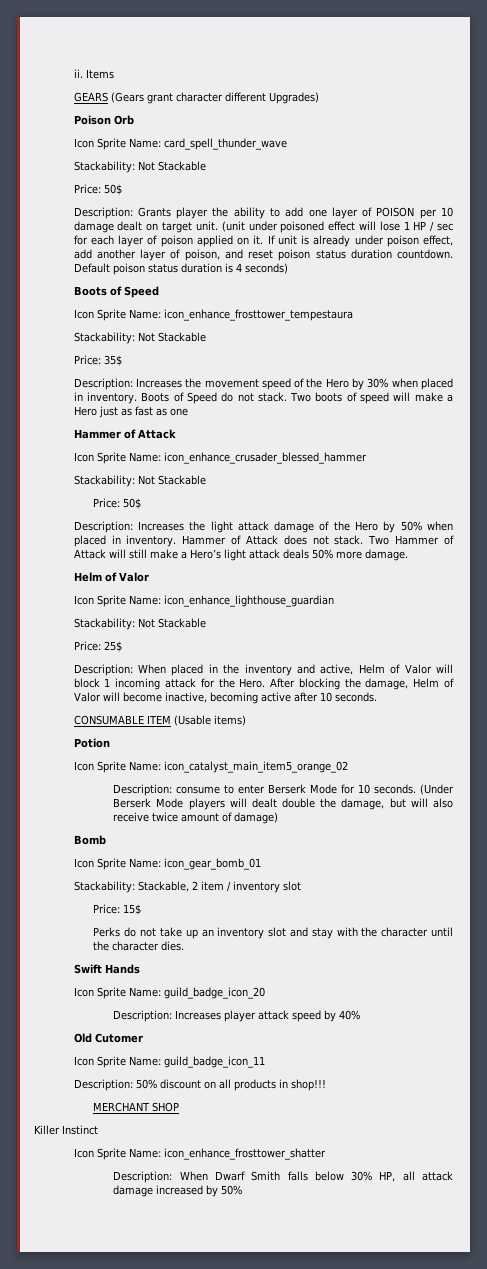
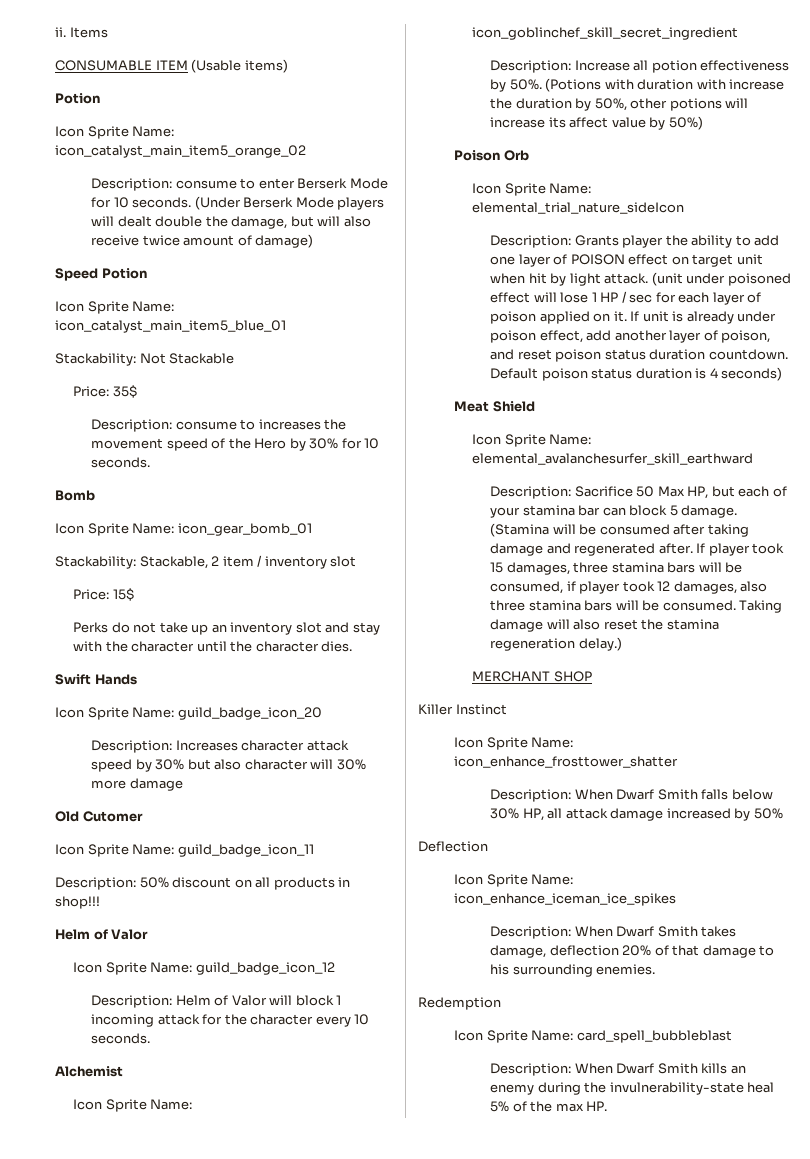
[73,92,319,104] [73,115,134,125] [73,138,287,150] [73,161,206,173] [73,184,122,195] [73,207,454,219] [73,221,454,233] [73,235,453,247] [73,249,453,261] [73,263,288,275] [73,286,159,298] [73,309,353,321] [73,332,206,344] [73,355,122,366] [73,378,453,390] [73,392,453,404] [73,406,188,418] [73,429,176,439] [73,452,367,464] [73,475,206,487] [93,498,142,509] [73,521,453,533] [73,535,455,547] [73,549,408,561] [73,572,149,582] [73,595,334,607] [73,618,206,630] [73,641,122,652] [73,664,454,676] [73,678,455,690] [73,692,377,704] // GEARS (Gears grant character different Upgrades) // Poison Orb // Icon Sprite Name: card_spell_thunder_wave // Stackability: Not Stackable // Price: 50$ // Description: Grants player the ability to add one layer of POISON per 10 damage dealt on target unit. (unit under poisoned effect will lose 1 HP / sec for each layer of poison applied on it. If unit is already under poison effect, add another layer of poison, and reset poison status duration countdown. Default poison status duration is 4 seconds) // Boots of Speed // Icon Sprite Name: icon_enhance_frosttower_tempestaura // Stackability: Not Stackable // Price: 35$ // Description: Increases the movement speed of the Hero by 30% when placed in inventory. Boots of Speed do not stack. Two boots of speed will make a Hero just as fast as one // Hammer of Attack // Icon Sprite Name: icon_enhance_crusader_blessed_hammer // Stackability: Not Stackable // Price: 50$ // Description: Increases the light attack damage of the Hero by 50% when placed in inventory. Hammer of Attack does not stack. Two Hammer of Attack will still make a Hero’s light attack deals 50% more damage. // Helm of Valor // Icon Sprite Name: icon_enhance_lighthouse_guardian // Stackability: Not Stackable // Price: 25$ // Description: When placed in the inventory and active, Helm of Valor will block 1 incoming attack for the Hero. After blocking the damage, Helm of Valor will become inactive, becoming active after 10 seconds. -> (108, 32) none
(279, 818) none -> [55,268,147,281] [55,301,175,314] [55,320,287,333] [55,353,235,366] [73,385,137,398] [91,419,347,432] [91,438,380,451] [91,457,151,468] // Speed Potion // Icon Sprite Name: icon_catalyst_main_item5_blue_01 // Stackability: Not Stackable // Price: 35$ // Description: consume to increases the movement speed of the Hero by 30% for 10 seconds.
[224,1010,257,1022] player -> [241,740,305,751] character
[339,1010,361,1020] 40% -> [155,759,366,770] [91,778,183,791] 30% but also character will 30% more damage
(326, 1085) none -> [55,929,149,940] [73,962,335,975] [91,995,342,1008] [91,1014,370,1027] [91,1033,151,1044] [55,1066,124,1077] [73,1099,193,1112] [472,27,739,40] [490,60,790,73] [490,78,785,92] [490,98,749,111] [490,116,703,130] [454,150,529,161] [472,183,592,196] [472,202,685,214] [490,235,780,248] [490,254,763,267] [490,272,791,286] [490,291,762,305] [490,311,777,324] [490,330,771,343] [490,349,788,362] [490,367,783,381] [454,401,535,412] [472,434,592,447] [472,453,754,465] [490,486,787,499] [490,505,738,518] [490,523,749,537] [490,543,785,556] [490,562,743,575] [490,581,768,594] [490,600,783,613] [490,619,719,632] [490,637,622,651] // Helm of Valor // Icon Sprite Name: guild_badge_icon_12 // Description: Helm of Valor will block 1 incoming attack for the character every 10 seconds. // Alchemist // Icon Sprite Name: icon_goblinchef_skill_secret_ingredient // Description: Increase all potion effectiveness by 50%. (Potions with duration with increase the duration by 50%, other potions will increase its affect value by 50%) // Poison Orb // Icon Sprite Name: elemental_trial_nature_sideIcon // Description: Grants player the ability to add one layer of POISON effect on target unit when hit by light attack. (unit under poisoned effect will lose 1 HP / sec for each layer of poison applied on it. If unit is already under poison effect, add another layer of poison, and reset poison status duration countdown. Default poison status duration is 4 seconds) // Meat Shield // Icon Sprite Name: elemental_avalanchesurfer_skill_earthward // Description: Sacrifice 50 Max HP, but each of your stamina bar can block 5 damage. (Stamina will be consumed after taking damage and regenerated after. If player took 15 damages, three stamina bars will be consumed, if player took 12 damages, also three stamina bars will be consumed. Taking damage will also reset the stamina regeneration delay.)
(243, 1190) none -> [418,841,488,852] [454,874,574,887] [454,893,677,906] [490,926,737,939] [490,945,775,958] [490,964,656,977] [418,997,501,1010] [454,1030,732,1043] [490,1063,746,1076] [490,1082,775,1095] [490,1101,608,1112] // Deflection // Icon Sprite Name: icon_enhance_iceman_ice_spikes // Description: When Dwarf Smith takes damage, deflection 20% of that damage to his surrounding enemies. // Redemption // Icon Sprite Name: card_spell_bubbleblast // Description: When Dwarf Smith kills an enemy during the invulnerability-state heal 5% of the max HP.

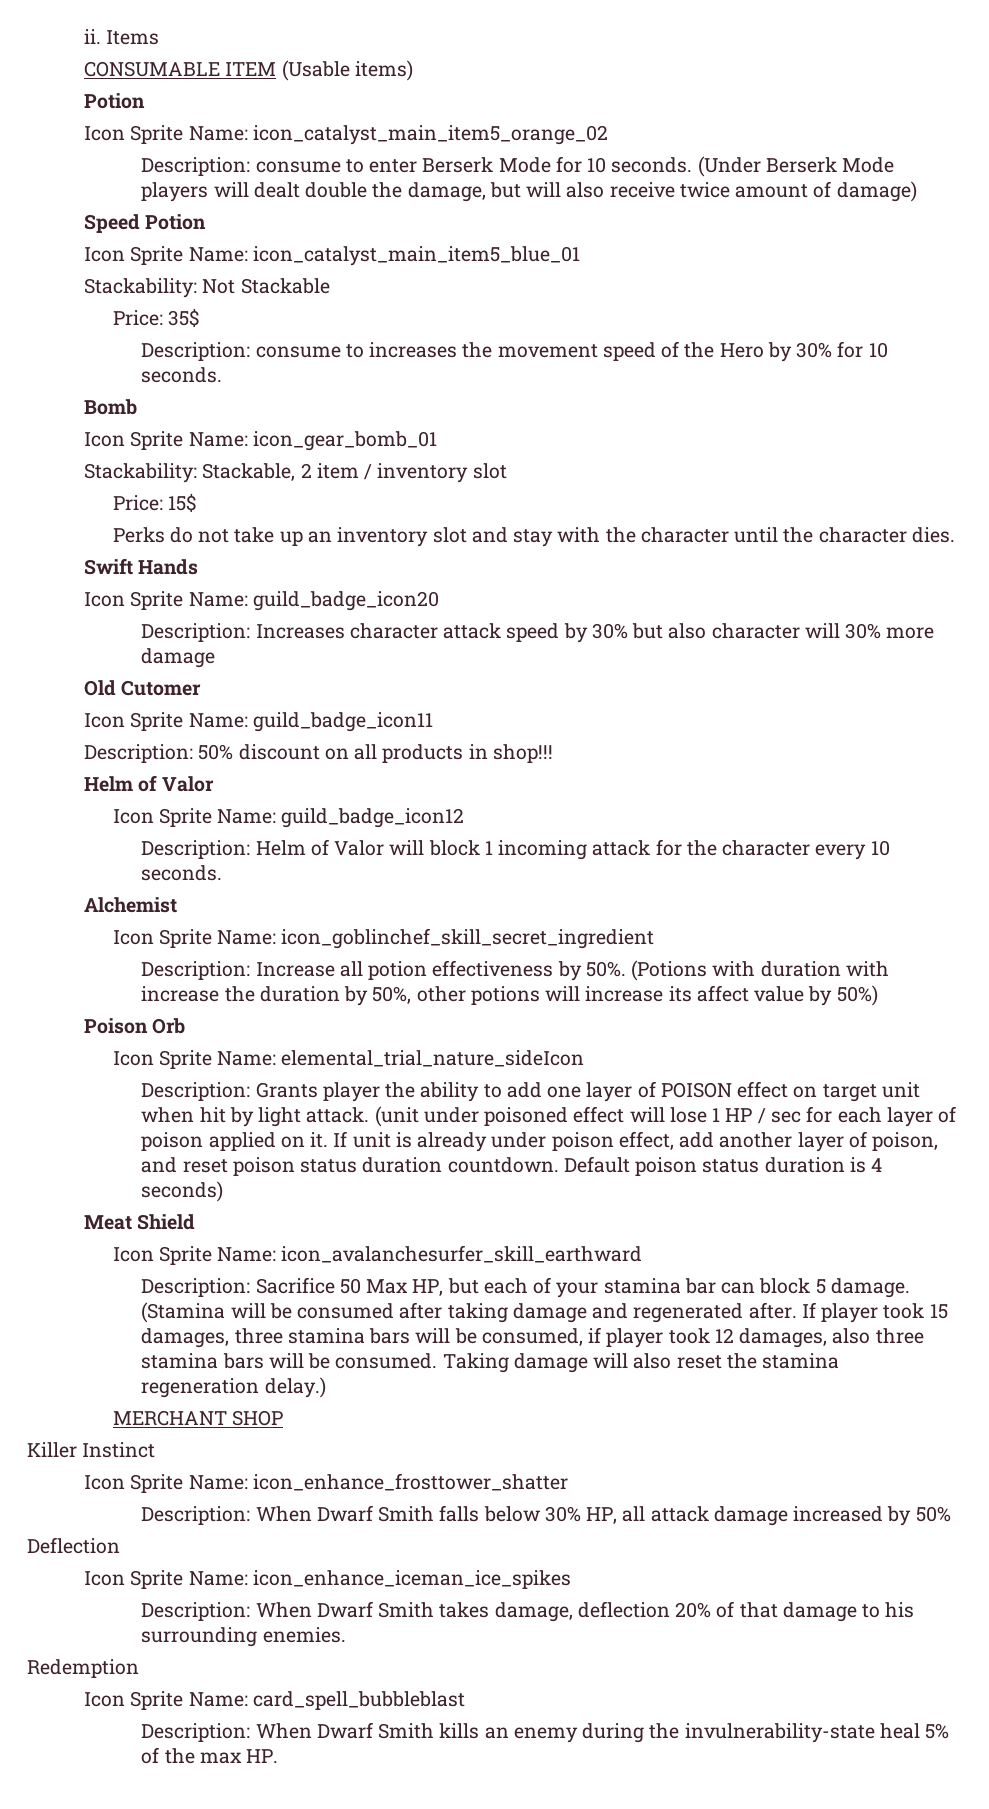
[177,707,322,720] guild_badge_icon_20 -> [252,591,439,611] guild_badge_icon20
[177,844,314,857] guild_badge_icon_11 -> [252,712,433,732] guild_badge_icon11
[195,962,335,975] guild_badge_icon_12 -> [281,808,465,828] guild_badge_icon12
[472,453,754,465] elemental_avalanchesurfer_skill_earthward -> [281,1245,643,1263] icon_avalanchesurfer_skill_earthward

